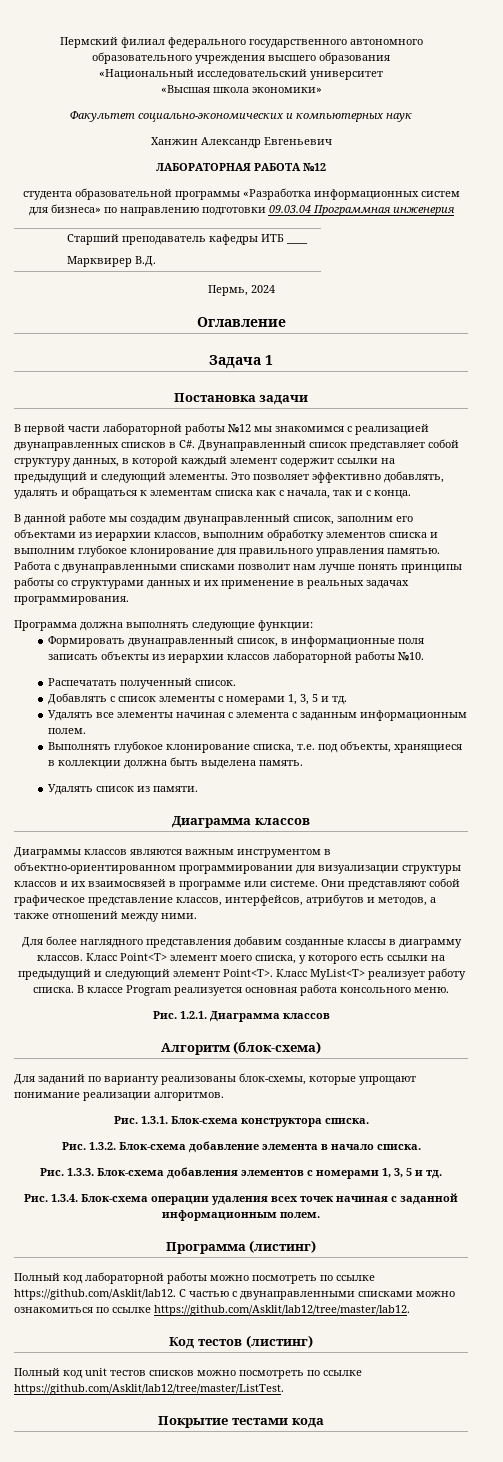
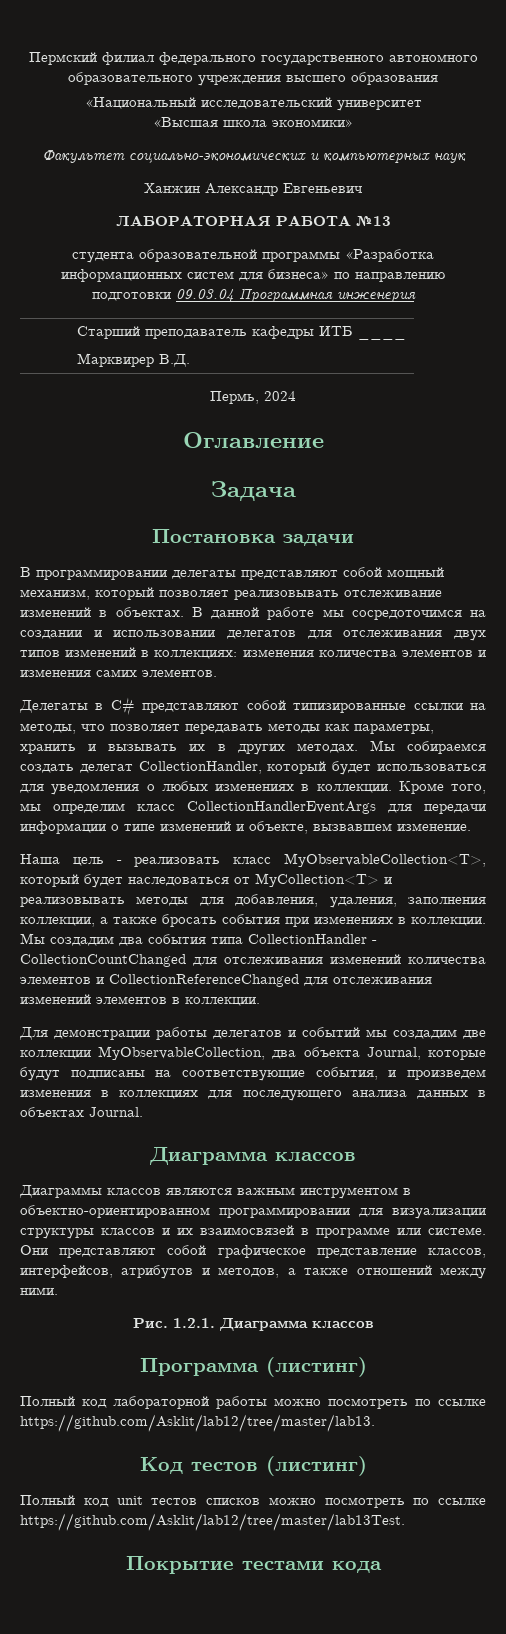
[303,163,326,171] №12 -> [355,216,391,227] №13
[265,355,273,365] 1 -> (296, 491) none
[24,423,429,435] [14,439,459,451] [14,456,395,467] [14,471,444,483] [14,487,411,499] [14,513,413,525] [14,529,438,541] [14,545,440,557] [14,561,462,573] [14,577,409,589] [14,596,129,605] [14,620,313,631] [47,636,424,647] [47,651,424,663] [47,678,236,689] [47,693,347,705] [47,710,467,721] [47,728,86,734] [47,741,462,753] [47,757,303,769] [47,784,198,795] первой части лабораторной работы №12 мы знакомимся с реализацией двунаправленных списков в C#. Двунаправленный список представляет собой структуру данных, в которой каждый элемент содержит ссылки на предыдущий и следующий элементы. Это позволяет эффективно добавлять, удалять и обращаться к элементам списка как с начала, так и с конца. // В данной работе мы создадим двунаправленный список, заполним его объектами из иерархии классов, выполним обработку элементов списка и выполним глубокое клонирование для правильного управления памятью. Работа с двунаправленными списками позволит нам лучше понять принципы работы со структурами данных и их применение в реальных задачах программирования. // Программа должна выполнять следующие функции: // Формировать двунаправленный список, в информационные поля записать объекты из иерархии классов лабораторной работы №10. // Распечатать полученный список. // Добавлять с список элементы с номерами 1, 3, 5 и тд. // Удалять все элементы начиная с элемента с заданным информационным полем. // Выполнять глубокое клонирование списка, т.е. под объекты, хранящиеся в коллекции должна быть выделена память. // Удалять список из памяти. -> [36,567,444,580] [20,587,442,600] [20,607,486,620] [20,630,487,641] [20,647,487,659] [20,669,217,677] [19,697,486,716] [20,723,434,734] [20,740,486,755] [20,761,486,775] [20,781,486,795] [20,801,486,814] [20,821,471,834] [20,853,486,867] [20,873,392,888] [20,894,486,908] [20,914,486,927] [20,933,377,946] [20,954,486,967] [20,974,432,987] [20,994,260,1006] [19,1027,486,1040] [20,1046,486,1060] [20,1067,487,1081] [20,1089,487,1101] [20,1107,143,1117] программировании делегаты представляют собой мощный механизм, который позволяет реализовывать отслеживание изменений в объектах. В данной работе мы сосредоточимся на создании и использовании делегатов для отслеживания двух типов изменений в коллекциях: изменения количества элементов и изменения самих элементов. // Делегаты в C# представляют собой типизированные ссылки на методы, что позволяет передавать методы как параметры, хранить и вызывать их в других методах. Мы собираемся создать делегат CollectionHandler, который будет использоваться для уведомления о любых изменениях в коллекции. Кроме того, мы определим класс CollectionHandlerEventArgs для передачи информации о типе изменений и объекте, вызвавшем изменение. // Наша цель - реализовать класс MyObservableCollection<T>, который будет наследоваться от MyCollection<T> и реализовывать методы для добавления, удаления, заполнения коллекции, а также бросать события при изменениях в коллекции. Мы создадим два события типа CollectionHandler - CollectionCountChanged для отслеживания изменений количества элементов и CollectionReferenceChanged для отслеживания изменений элементов в коллекции. // Для демонстрации работы делегатов и событий мы создадим две коллекции MyObservableCollection, два объекта Journal, которые будут подписаны на соответствующие события, и произведем изменения в коллекциях для последующего анализа данных в объектах Journal.
[21,936,462,948] [37,953,445,964] [17,968,466,980] [33,984,449,996] [152,1011,330,1022] [160,1041,322,1055] [14,1073,416,1085] [14,1092,224,1101] [113,1116,369,1127] [61,1141,421,1153] [40,1167,442,1179] [24,1193,458,1205] [162,1210,320,1221] Для более наглядного представления добавим созданные классы в диаграмму классов. Класс Point<T> элемент моего списка, у которого есть ссылки на предыдущий и следующий элемент Point<T>. Класс MyList<T> реализует работу списка. В классе Program реализуется основная работа консольного меню. // Рис. 1.2.1. Диаграмма классов // Алгоритм (блок-схема) // Для заданий по варианту реализованы блок-схемы, которые упрощают понимание реализации алгоритмов. // Рис. 1.3.1. Блок-схема конструктора списка. // Рис. 1.3.2. Блок-схема добавление элемента в начало списка. // Рис. 1.3.3. Блок-схема добавления элементов с номерами 1, 3, 5 и тд. // Рис. 1.3.4. Блок-схема операции удаления всех точек начиная с заданной информационным полем. -> [132,1318,374,1331] Рис. 1.2.1. Диаграмма классов
[14,1289,455,1300] [14,1305,410,1316] https://github.com/Asklit/lab12. С частью с двунаправленными списками можно ознакомиться по ссылке https://github.com/Asklit/lab12/tree/master/lab12. -> [20,1414,375,1432] https://github.com/Asklit/lab12/tree/master/lab13.
[14,1384,284,1395] https://github.com/Asklit/lab12/tree/master/ListTest. -> [20,1513,405,1531] https://github.com/Asklit/lab12/tree/master/lab13Test.

